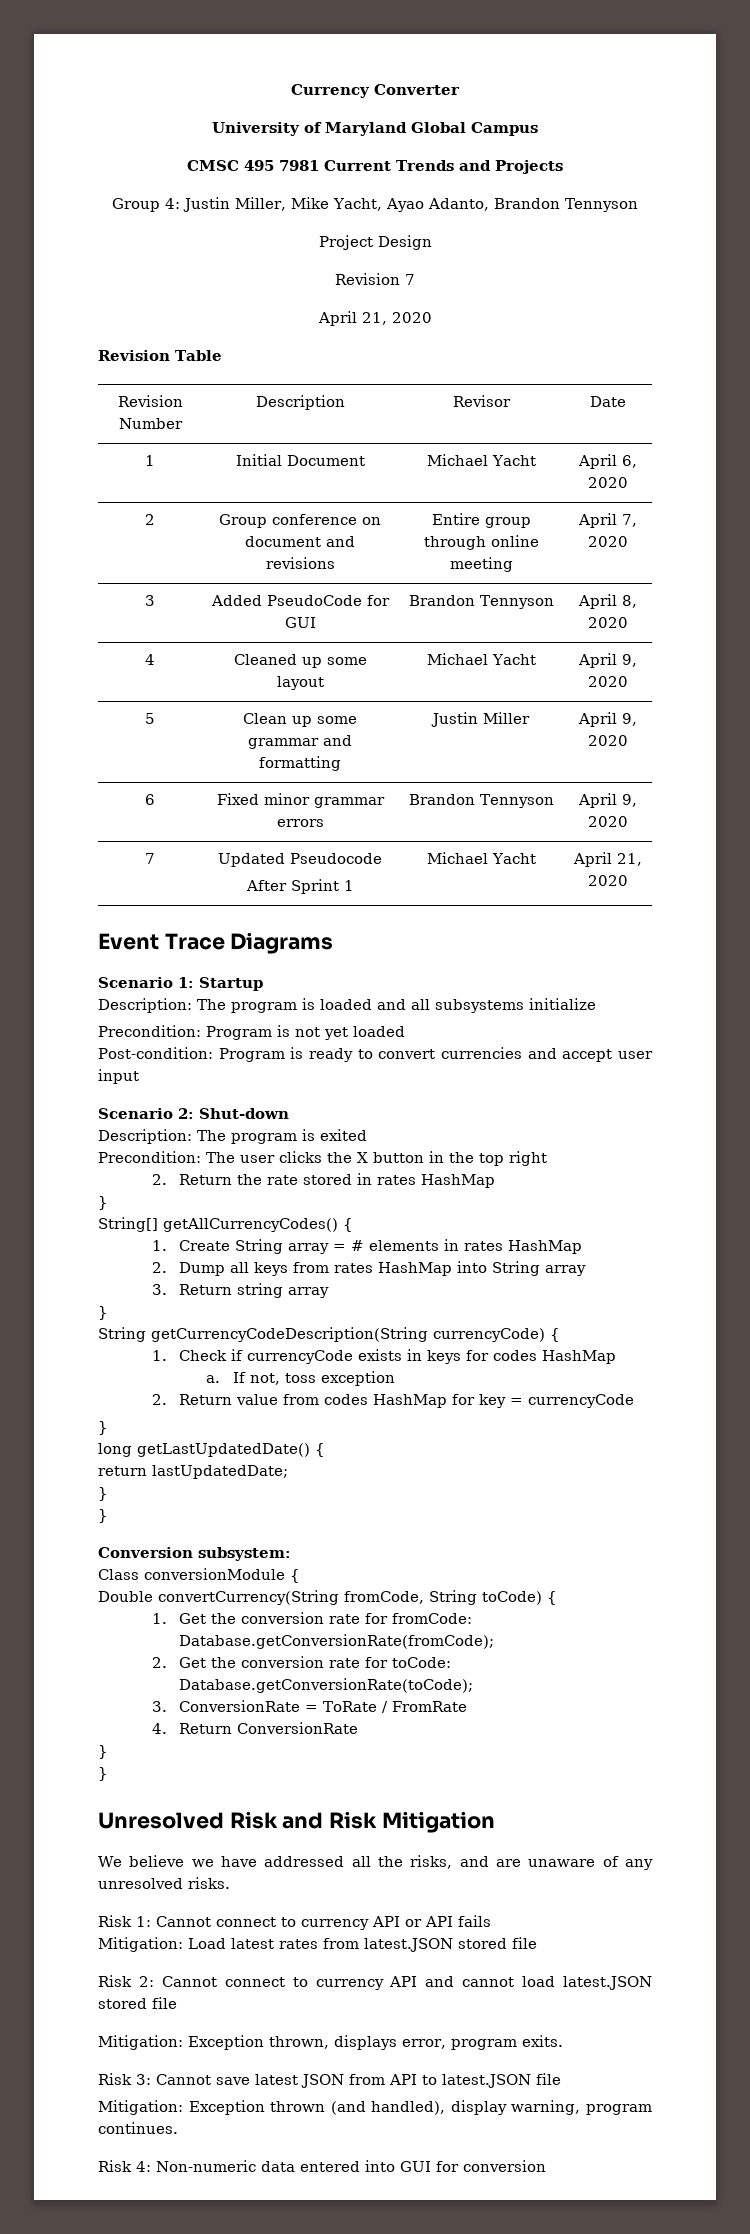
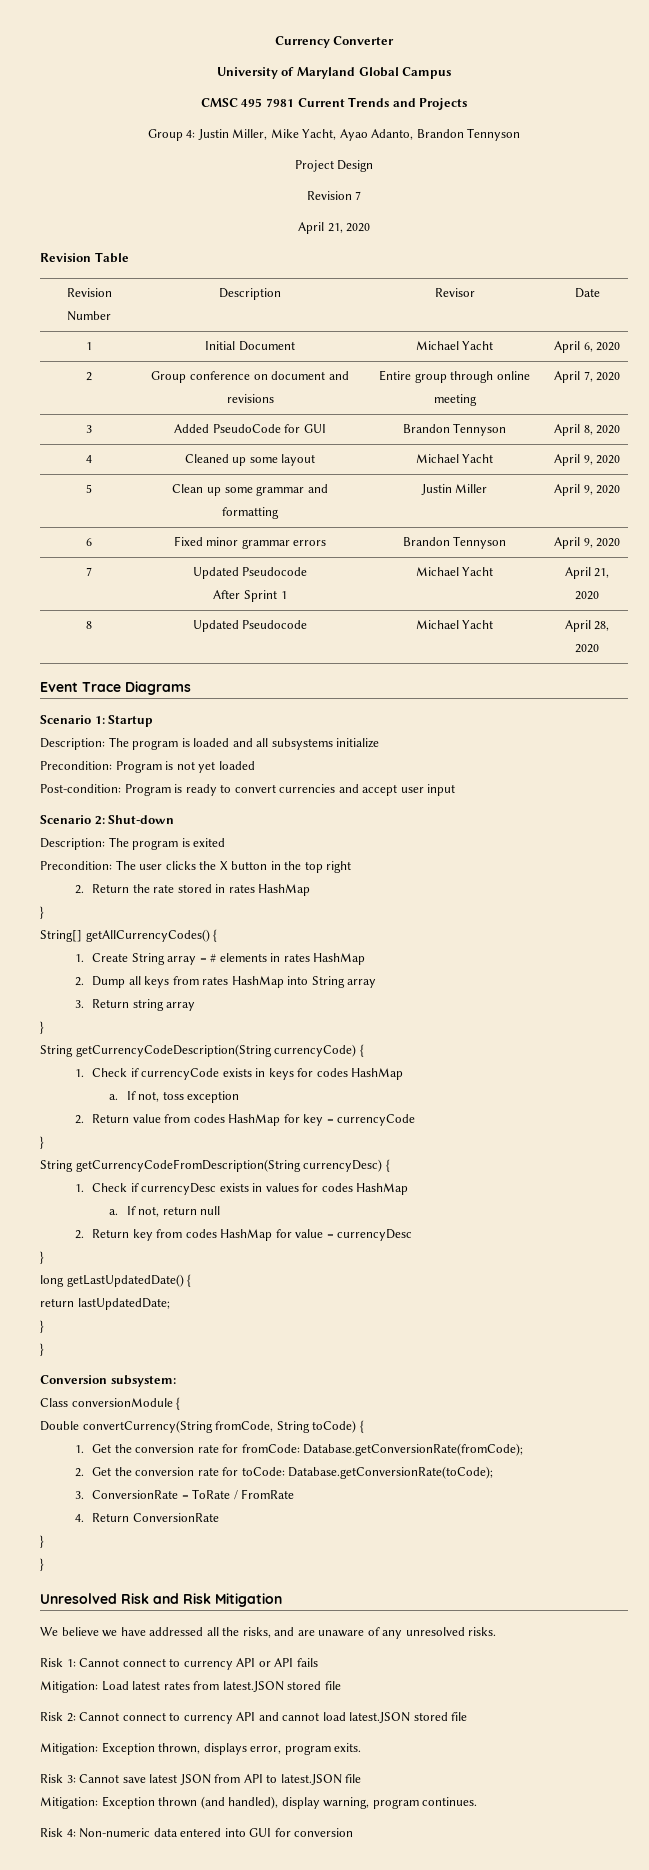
(628, 880) none -> [86,621,92,629] [192,620,308,632] [415,620,494,629] [564,620,610,632] [575,644,599,653] // 8 | Updated Pseudocode | Michael Yacht | April 28, 2020
(108, 1428) none -> [40,1159,390,1172] [74,1183,409,1195] [109,1206,221,1217] [74,1229,413,1241] [40,1251,44,1264] // String getCurrencyCodeFromDescription(String currencyDesc) { // 1. Check if currencyDesc exists in values for codes HashMap // a. If not, return null // 2. Return key from codes HashMap for value = currencyDesc // }

